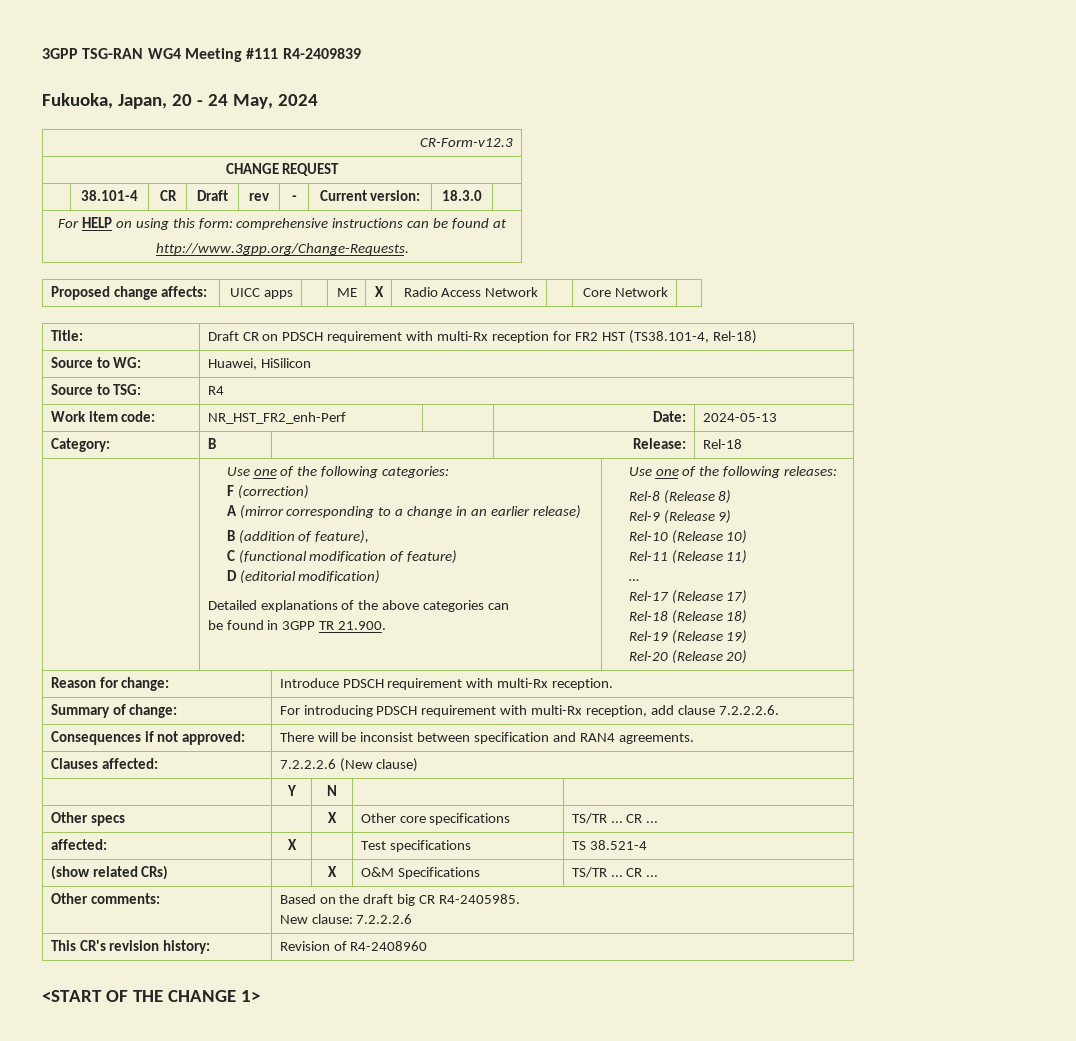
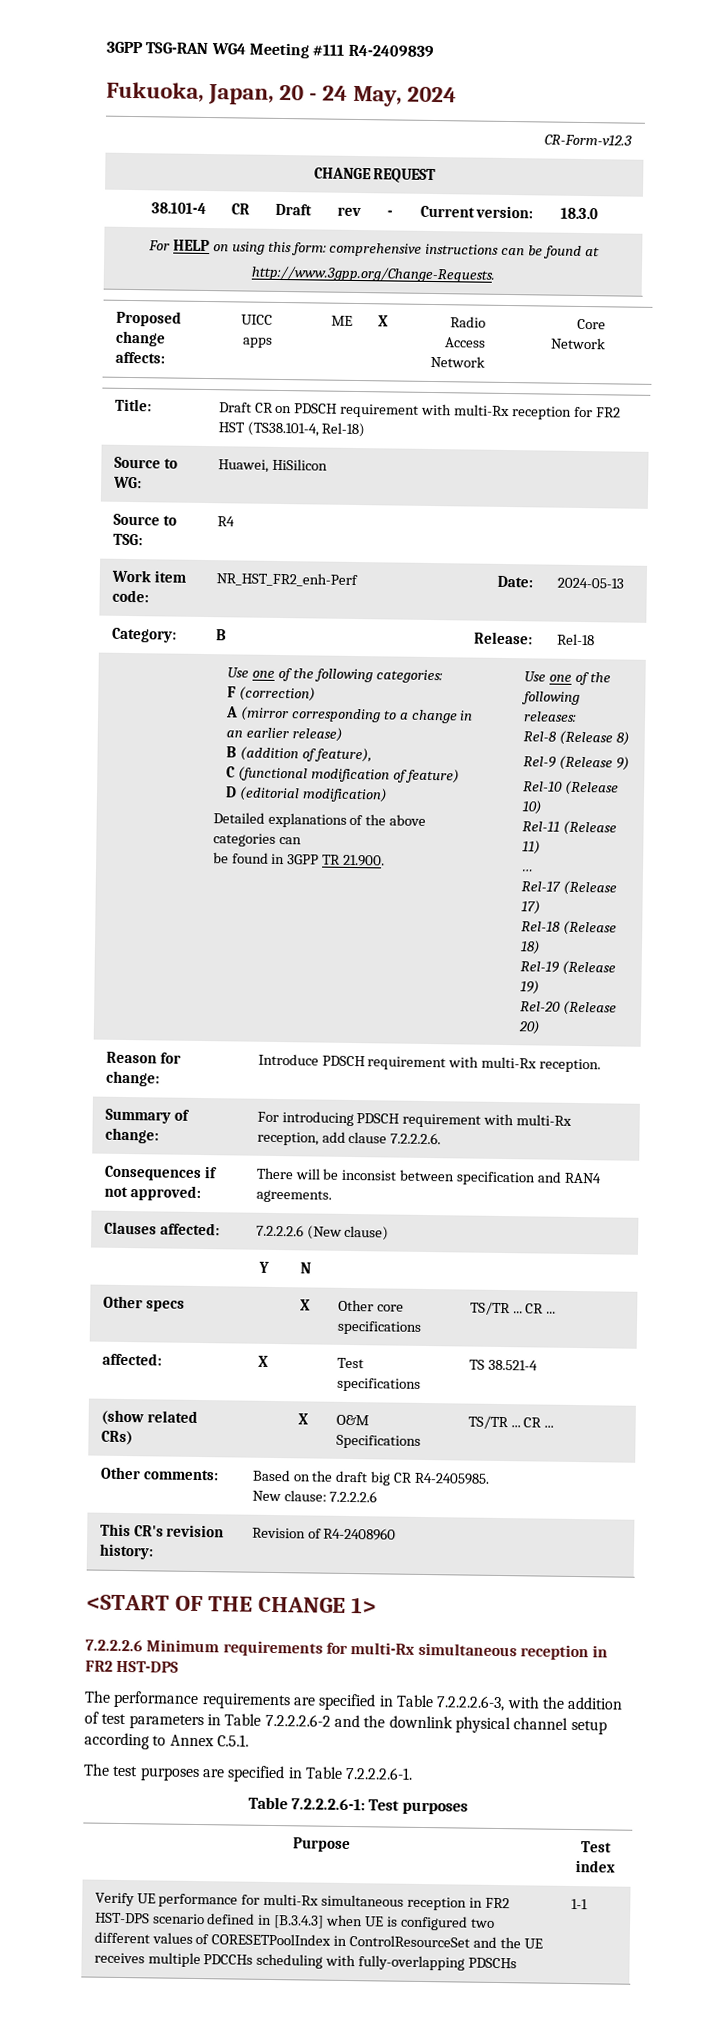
(260, 996) none -> [85,1639,609,1661] [85,1660,180,1673] [84,1690,624,1712] [84,1711,607,1735] [84,1732,249,1750] [83,1763,414,1783] [247,1796,469,1815] [292,1837,351,1853] [580,1841,612,1853] [575,1860,615,1873] [94,1892,510,1911] [94,1912,495,1931] [93,1931,543,1949] [93,1952,518,1971] [570,1898,588,1910] // 7.2.2.2.6 Minimum requirements for multi-Rx simultaneous reception in FR2 HST-DPS // The performance requirements are specified in Table 7.2.2.2.6-3, with the addition of test parameters in Table 7.2.2.2.6-2 and the downlink physical channel setup according to Annex C.5.1. // The test purposes are specified in Table 7.2.2.2.6-1. // Table 7.2.2.2.6-1: Test purposes // Purpose | Test index // Verify UE performance for multi-Rx simultaneous reception in FR2 HST-DPS scenario defined in [B.3.4.3] when UE is configured two different values of CORESETPoolIndex in ControlResourceSet and the UE receives multiple PDCCHs scheduling with fully-overlapping PDSCHs | 1-1

